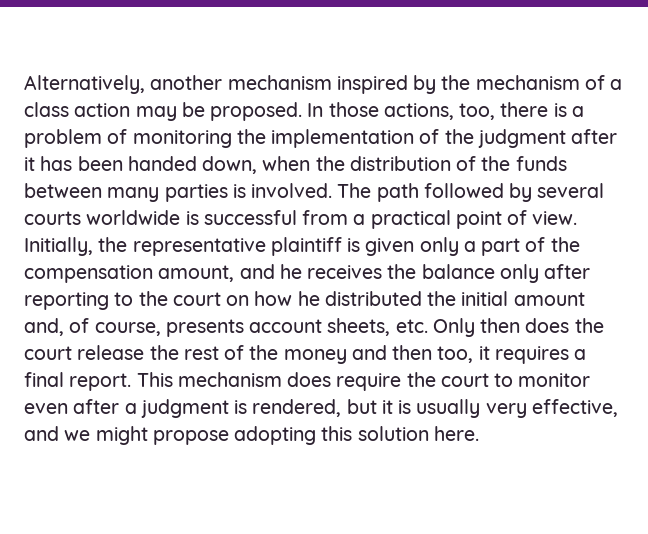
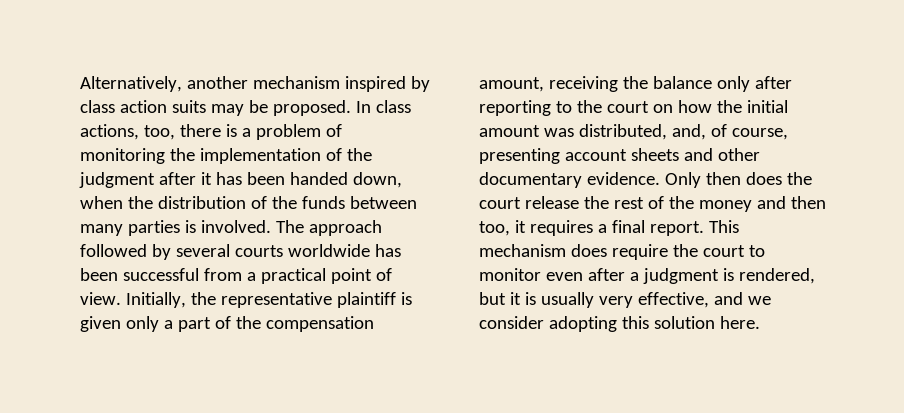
[441,75,623,90] the mechanism of a -> (430, 84) none
(131, 110) none -> [171,100,206,113] suits
[328,102,379,117] those -> [375,100,411,113] class
[376,183,419,202] path -> [308,220,382,236] approach
[185,211,199,225] is -> [374,244,401,257] [80,268,118,281] has been
[239,264,383,279] and he receives -> [548,76,618,92] receiving
[297,291,422,306] he distributed -> (712, 106) none
(585, 299) none -> [543,124,667,140] was distributed,
[165,318,428,337] presents account sheets, etc. -> [479,148,760,164] [479,172,660,188] presenting account sheets and other documentary evidence.
[95,426,229,445] might propose -> [479,316,544,329] consider

